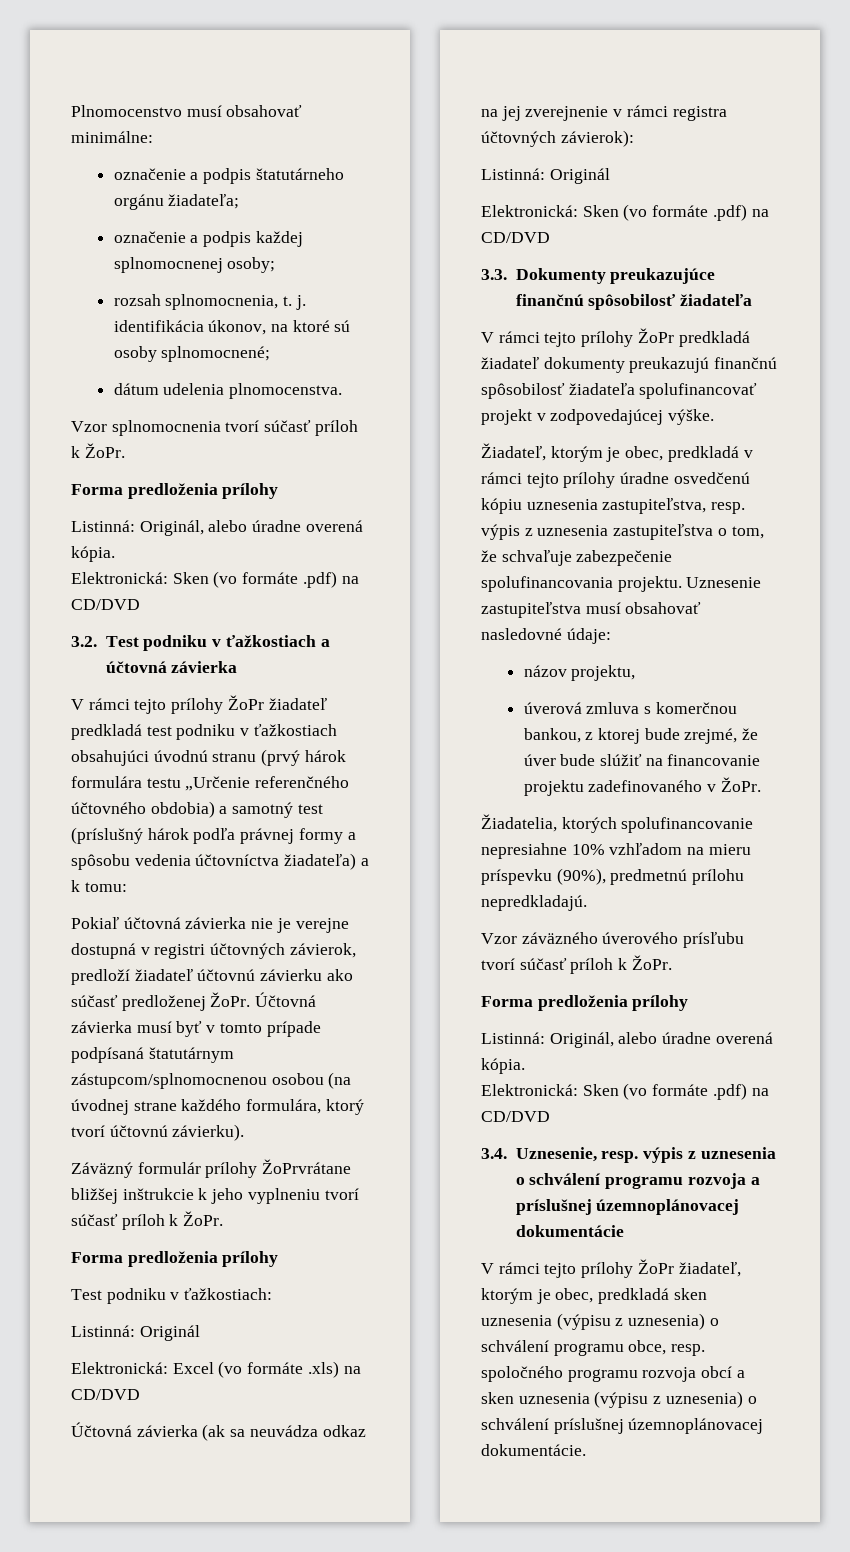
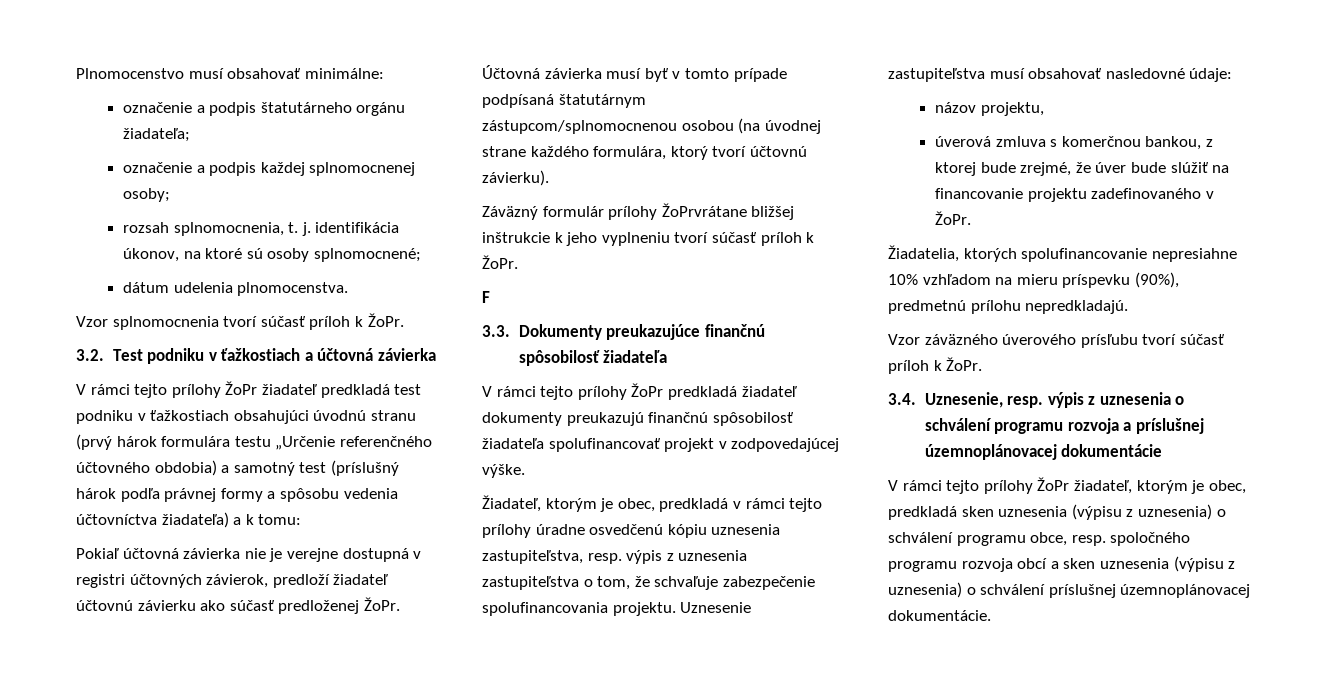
[71,483,279,499] [71,520,363,536] [71,546,115,562] [71,571,359,588] [71,599,140,610] // Forma predloženia prílohy // Listinná: Originál, alebo úradne overená kópia. // Elektronická: Sken (vo formáte .pdf) na CD/DVD -> (404, 320) none
[71,1251,279,1267] [71,1288,273,1304] [71,1325,200,1341] [71,1361,361,1378] [71,1389,140,1400] [71,1422,366,1441] [481,105,727,121] [481,130,634,147] [481,168,610,184] [481,204,769,221] [481,232,550,243] Forma predloženia prílohy // Test podniku v ťažkostiach: // Listinná: Originál // Elektronická: Excel (vo formáte .xls) na CD/DVD // Účtovná závierka (ak sa neuvádza odkaz na jej zverejnenie v rámci registra účtovných závierok): // Listinná: Originál // Elektronická: Sken (vo formáte .pdf) na CD/DVD -> [482,291,490,303] F
[481,995,689,1011] [481,1032,773,1048] [481,1058,525,1074] [481,1083,769,1100] [481,1111,550,1122] // Forma predloženia prílohy // Listinná: Originál, alebo úradne overená kópia. // Elektronická: Sken (vo formáte .pdf) na CD/DVD -> (983, 364) none

